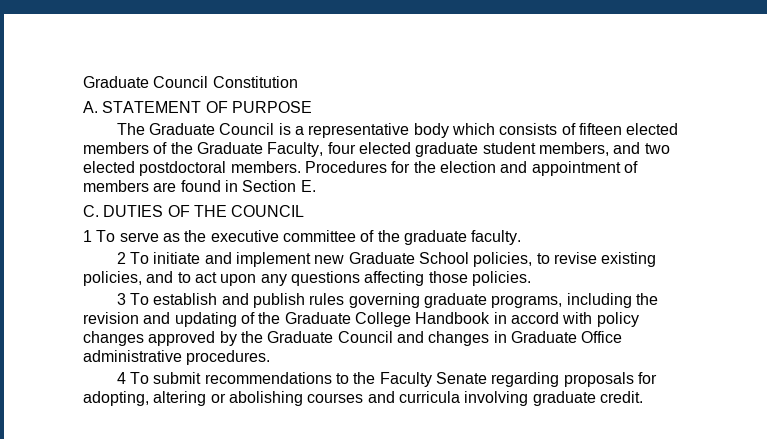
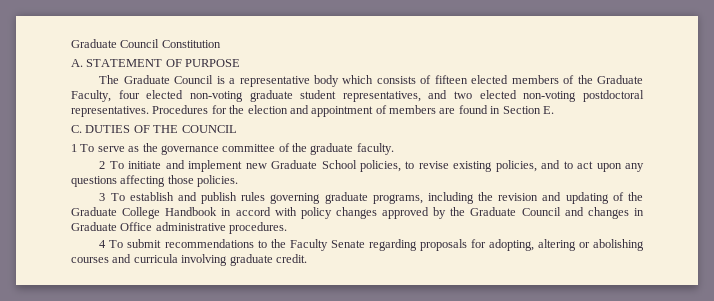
(411, 148) none -> [189,91,243,102] non-voting
[538,142,609,156] members, -> [342,91,421,102] representatives,
[139,161,301,176] postdoctoral members. -> [523,90,644,102] [71,106,149,117] non-voting postdoctoral representatives.
[210,230,279,242] executive -> [160,145,219,155] governance

